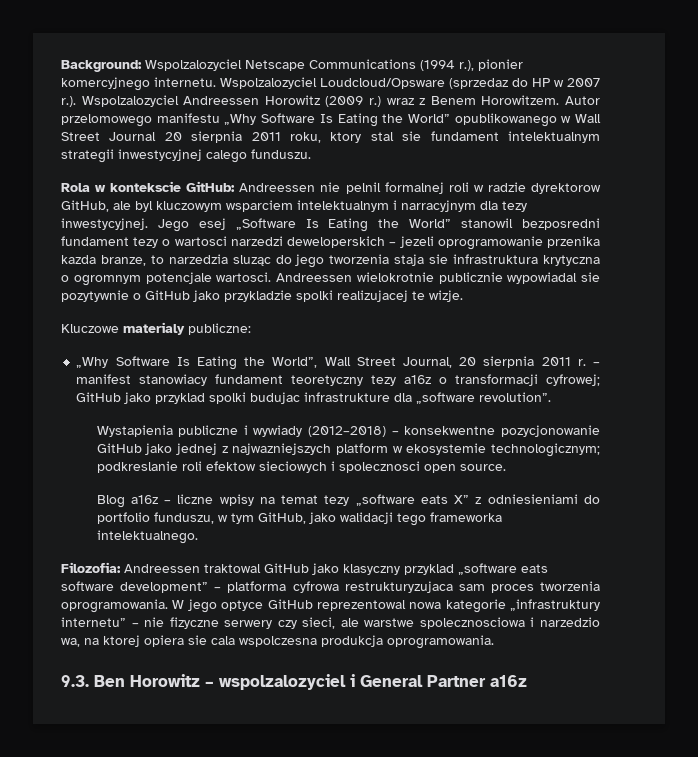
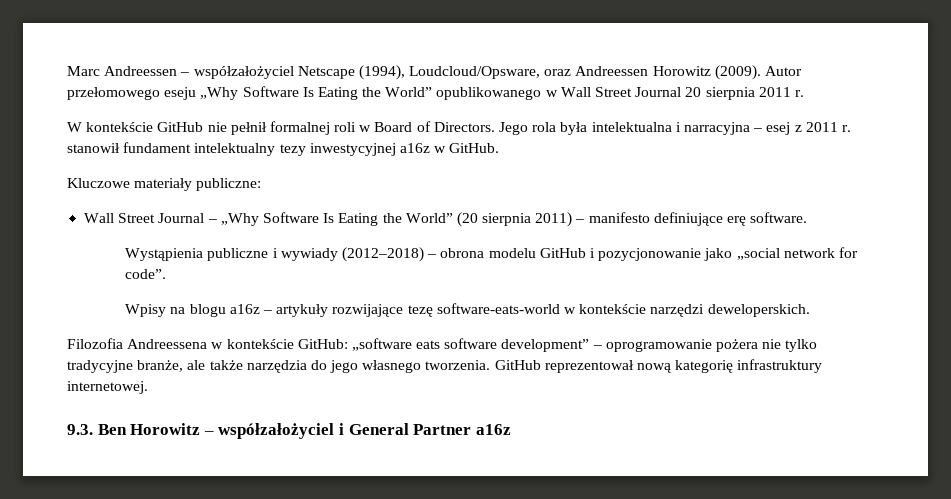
[61,59,523,72] [61,77,600,91] [61,95,601,107] [61,113,220,127] Background: Wspolzalozyciel Netscape Communications (1994 r.), pionier komercyjnego internetu. Wspolzalozyciel Loudcloud/Opsware (sprzedaz do HP w 2007 r.). Wspolzalozyciel Andreessen Horowitz (2009 r.) wraz z Benem Horowitzem. Autor przelomowego manifestu -> [67,65,803,80] [67,87,197,100] Marc Andreessen – współzałożyciel Netscape (1994), Loudcloud/Opsware, oraz Andreessen Horowitz (2009). Autor przełomowego eseju
[290,131,600,143] [61,149,311,163] [61,181,601,194] [61,200,527,212] [61,218,601,232] [61,236,600,250] [61,254,601,268] [61,272,600,286] [61,290,463,302] roku, ktory stal sie fundament intelektualnym strategii inwestycyjnej calego funduszu. // Rola w kontekscie GitHub: Andreessen nie pelnil formalnej roli w radzie dyrektorow GitHub, ale byl kluczowym wsparciem intelektualnym i narracyjnym dla tezy inwestycyjnej. Jego esej „Software Is Eating the World” stanowil bezposredni fundament tezy o wartosci narzedzi deweloperskich – jezeli oprogramowanie przenika kazda branze, to narzedzia sluząc do jego tworzenia staja sie infrastruktura krytyczna o ogromnym potencjale wartosci. Andreessen wielokrotnie publicznie wypowiadal sie pozytywnie o GitHub jako przykladzie spolki realizujacej te wizje. -> [794,90,804,97] [67,121,851,135] [67,142,500,156] r. // W kontekście GitHub nie pełnił formalnej roli w Board of Directors. Jego rola była intelektualna i narracyjna – esej z 2011 r. stanowił fundament intelektualny tezy inwestycyjnej a16z w GitHub.
[123,322,185,335] materialy -> [134,178,193,191] materiały
[76,356,600,370] [76,374,600,386] [76,392,552,404] [96,425,173,437] „Why Software Is Eating the World”, Wall Street Journal, 20 sierpnia 2011 r. – manifest stanowiacy fundament teoretyczny tezy a16z o transformacji cyfrowej; GitHub jako przyklad spolki budujac infrastrukture dla „software revolution”. // Wystapienia -> [84,212,808,227] [125,248,204,261] Wall Street Journal – „Why Software Is Eating the World” (20 sierpnia 2011) – manifesto definiujące erę software. // Wystąpienia
[404,425,600,437] [96,443,600,457] [96,461,506,473] [96,494,600,508] [96,512,502,526] [96,530,198,544] [61,562,454,575] konsekwentne pozycjonowanie GitHub jako jednej z najwazniejszych platform w ekosystemie technologicznym; podkreslanie roli efektow sieciowych i spolecznosci open source. // Blog a16z – liczne wpisy na temat tezy „software eats X” z odniesieniami do portfolio funduszu, w tym GitHub, jako walidacji tego frameworka intelektualnego. // Filozofia: Andreessen traktowal GitHub jako klasyczny przyklad -> [440,247,858,261] [125,269,167,279] [125,303,810,317] [67,338,348,349] obrona modelu GitHub i pozycjonowanie jako „social network for code”. // Wpisy na blogu a16z – artykuły rozwijające tezę software-eats-world w kontekście narzędzi deweloperskich. // Filozofia Andreessena w kontekście GitHub:
[227,581,600,593] [61,599,600,613] [61,617,600,629] [61,635,494,649] platforma cyfrowa restrukturyzujaca sam proces tworzenia oprogramowania. W jego optyce GitHub reprezentowal nowa kategorie „infrastruktury internetu” – nie fizyczne serwery czy sieci, ale warstwe spolecznosciowa i narzedzio wa, na ktorej opiera sie cala wspolczesna produkcja oprogramowania. -> [605,339,818,352] [67,359,823,373] [67,381,148,394] oprogramowanie pożera nie tylko tradycyjne branże, ale także narzędzia do jego własnego tworzenia. GitHub reprezentował nową kategorię infrastruktury internetowej.
[219,674,346,690] wspolzalozyciel -> [218,423,335,439] współzałożyciel

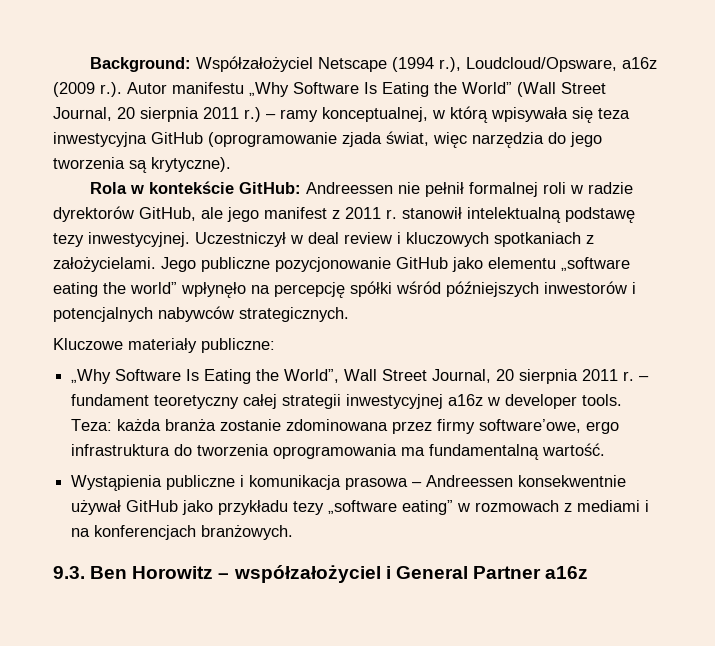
[67,65,803,80] [67,86,804,100] [67,122,204,132] Marc Andreessen – współzałożyciel Netscape (1994), Loudcloud/Opsware, oraz Andreessen Horowitz (2009). Autor przełomowego eseju „Why Software Is Eating the World” opublikowanego w Wall Street Journal 20 sierpnia 2011 r. // W kontekście GitHub -> [90,56,658,72] [53,82,606,97] [53,106,630,123] [53,131,602,148] [53,157,231,173] [90,181,394,194] Background: Współzałożyciel Netscape (1994 r.), Loudcloud/Opsware, a16z (2009 r.). Autor manifestu „Why Software Is Eating the World” (Wall Street Journal, 20 sierpnia 2011 r.) – ramy konceptualnej, w którą wpisywała się teza inwestycyjna GitHub (oprogramowanie zjada świat, więc narzędzia do jego tworzenia są krytyczne). // Rola w kontekście GitHub: Andreessen
[374,121,851,135] [67,142,500,156] Board of Directors. Jego rola była intelektualna i narracyjna – esej z 2011 r. stanowił fundament intelektualny tezy inwestycyjnej a16z w GitHub. -> [588,182,634,194] [53,206,635,223] [53,232,594,247] [53,257,630,272] [53,281,636,298] [53,306,349,322] radzie dyrektorów GitHub, ale jego manifest z 2011 r. stanowił intelektualną podstawę tezy inwestycyjnej. Uczestniczył w deal review i kluczowych spotkaniach z założycielami. Jego publiczne pozycjonowanie GitHub jako elementu „software eating the world” wpłynęło na percepcję spółki wśród późniejszych inwestorów i potencjalnych nabywców strategicznych.
[84,212,808,227] [125,247,858,262] [125,269,167,279] [125,303,810,317] [67,338,818,352] [67,359,823,373] [67,381,148,394] Wall Street Journal – „Why Software Is Eating the World” (20 sierpnia 2011) – manifesto definiujące erę software. // Wystąpienia publiczne i wywiady (2012–2018) – obrona modelu GitHub i pozycjonowanie jako „social network for code”. // Wpisy na blogu a16z – artykuły rozwijające tezę software-eats-world w kontekście narzędzi deweloperskich. // Filozofia Andreessena w kontekście GitHub: „software eats software development” – oprogramowanie pożera nie tylko tradycyjne branże, ale także narzędzia do jego własnego tworzenia. GitHub reprezentował nową kategorię infrastruktury internetowej. -> [71,369,650,384] [71,394,623,409] [71,419,620,434] [71,443,606,460] [71,475,627,491] [71,500,650,515] [71,525,294,540] „Why Software Is Eating the World”, Wall Street Journal, 20 sierpnia 2011 r. – fundament teoretyczny całej strategii inwestycyjnej a16z w developer tools. Teza: każda branża zostanie zdominowana przez firmy software’owe, ergo infrastruktura do tworzenia oprogramowania ma fundamentalną wartość. // Wystąpienia publiczne i komunikacja prasowa – Andreessen konsekwentnie używał GitHub jako przykładu tezy „software eating” w rozmowach z mediami i na konferencjach branżowych.

